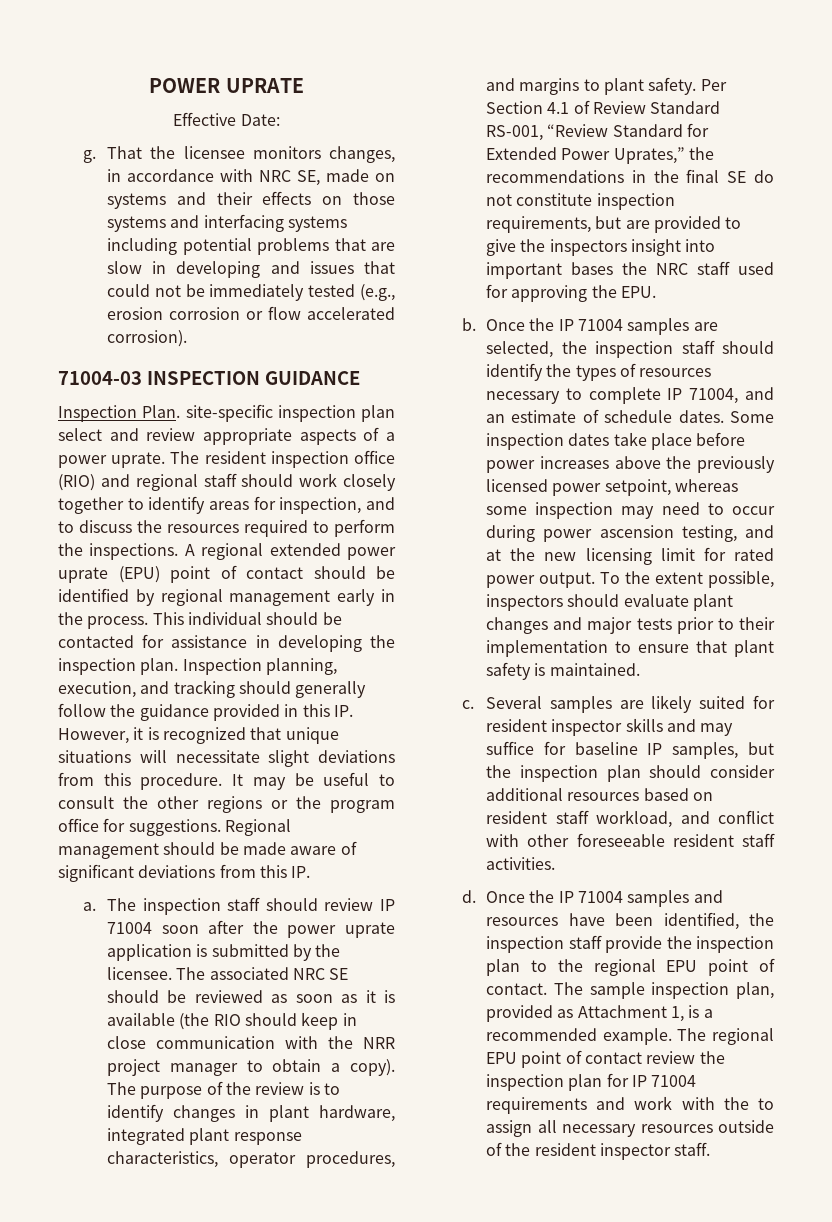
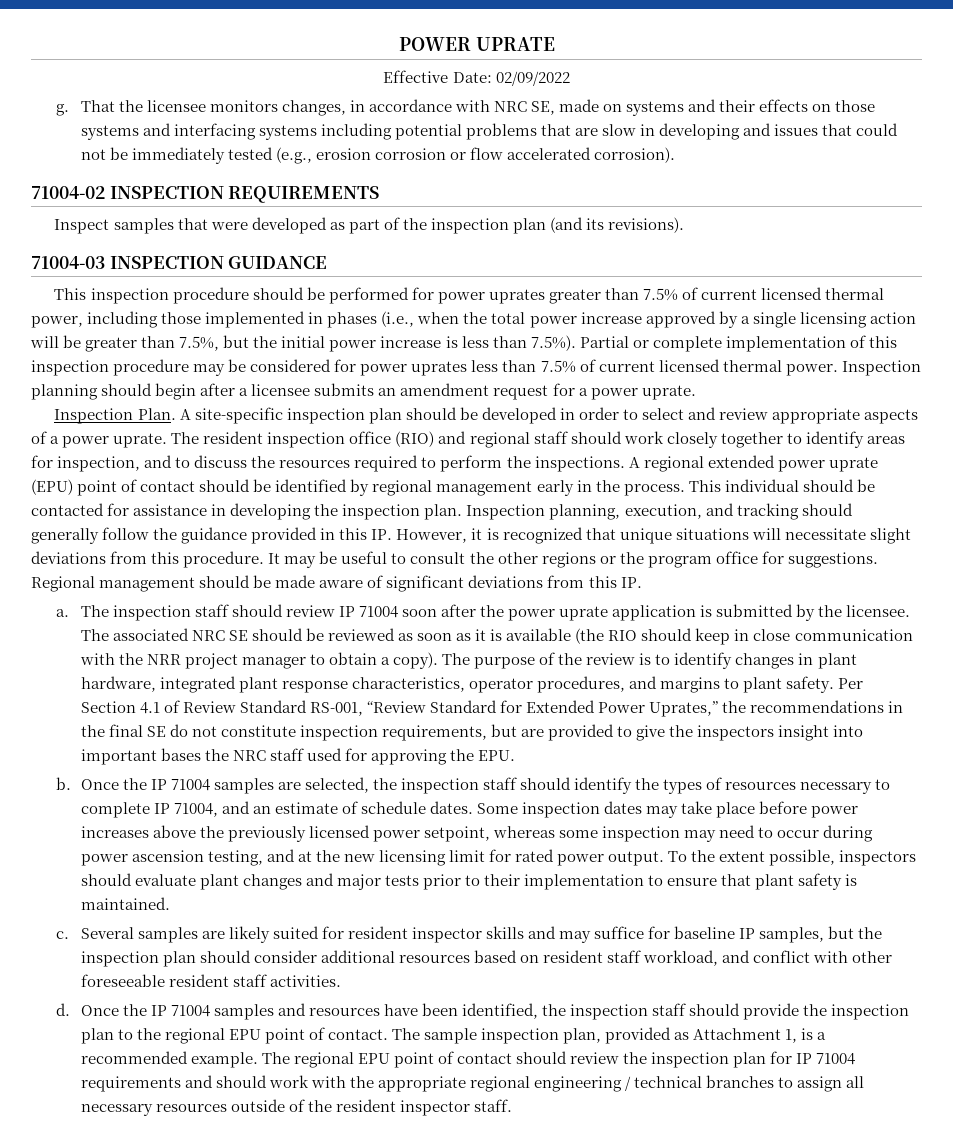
(280, 120) none -> [495,71,570,86] 02/09/2022
[58,371,360,385] 71004-03 INSPECTION GUIDANCE -> [31,186,380,203] [54,217,685,234] [31,256,328,269] [54,287,885,304] [31,311,916,328] [30,335,897,352] [31,359,921,376] [31,383,696,400] 71004-02 INSPECTION REQUIREMENTS // Inspect samples that were developed as part of the inspection plan (and its revisions). // 71004-03 INSPECTION GUIDANCE // This inspection procedure should be performed for power uprates greater than 7.5% of current licensed thermal power, including those implemented in phases (i.e., when the total power increase approved by a single licensing action will be greater than 7.5%, but the initial power increase is less than 7.5%). Partial or complete implementation of this inspection procedure may be considered for power uprates less than 7.5% of current licensed thermal power. Inspection planning should begin after a licensee submits an amendment request for a power uprate.
(181, 411) none -> [179,409,191,420] A
(395, 413) none -> [405,407,639,424] should be developed in order to
(610, 439) none -> [646,806,679,818] may
(602, 942) none -> [689,1003,741,1016] should
(642, 1058) none -> [515,1051,567,1064] should
(626, 1103) none -> [215,1075,267,1088] should
(749, 1103) none -> [377,1075,775,1092] appropriate regional engineering / technical branches

